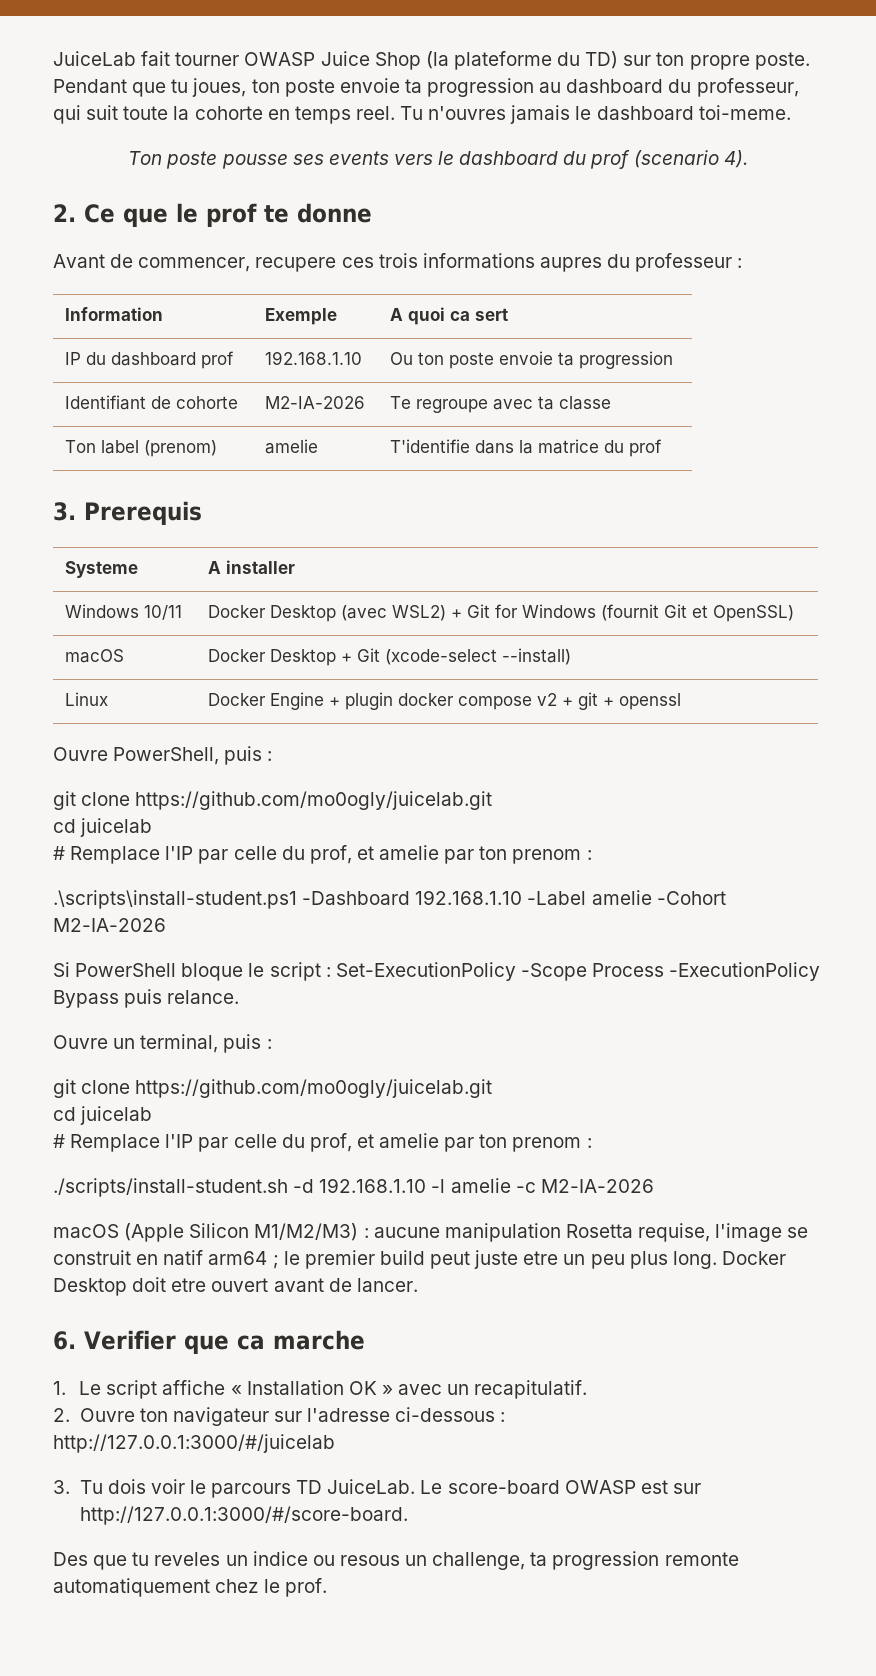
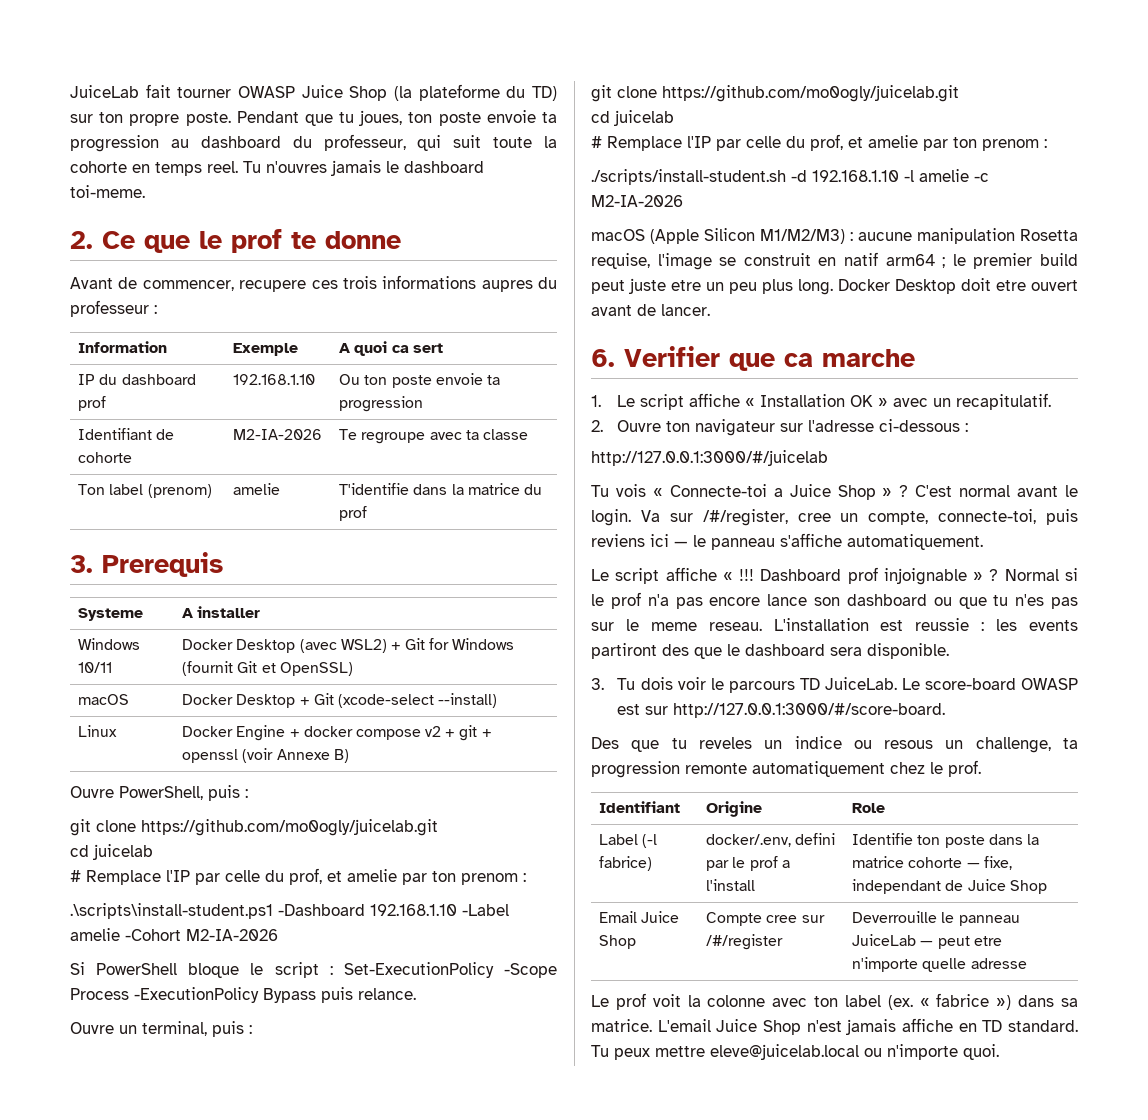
[128,150,748,169] // Ton poste pousse ses events vers le dashboard du prof (scenario 4). -> (145, 191) none
[345,692,394,710] plugin -> (300, 733) none
(682, 701) none -> [242,748,349,763] (voir Annexe B)
(335, 1443) none -> [591,484,1078,500] [591,509,1078,526] [591,533,983,550] [591,567,1078,585] [591,592,1078,609] [591,618,1078,631] [591,643,949,659] // Tu vois « Connecte-toi a Juice Shop » ? C'est normal avant le login. Va sur /#/register, cree un compte, connecte-toi, puis reviens ici — le panneau s'affiche automatiquement. // Le script affiche « !!! Dashboard prof injoignable » ? Normal si le prof n'a pas encore lance son dashboard ou que tu n'es pas sur le meme reseau. L'installation est reussie : les events partiront des que le dashboard sera disponible.
(328, 1587) none -> [599,801,681,813] [706,801,763,817] [852,803,886,813] [599,834,658,848] [599,856,653,871] [706,833,836,847] [706,856,790,871] [706,879,756,891] [852,833,1039,848] [852,856,1012,870] [852,879,1047,894] [599,911,680,923] [599,935,637,949] [706,912,825,926] [706,934,784,950] [852,911,1020,926] [852,934,1002,949] [852,957,1027,972] [591,993,1078,1010] [591,1018,1078,1035] [591,1044,999,1060] // Identifiant | Origine | Role // Label (-l fabrice) | docker/.env, defini par le prof a l'install | Identifie ton poste dans la matrice cohorte — fixe, independant de Juice Shop // Email Juice Shop | Compte cree sur /#/register | Deverrouille le panneau JuiceLab — peut etre n'importe quelle adresse // Le prof voit la colonne avec ton label (ex. « fabrice ») dans sa matrice. L'email Juice Shop n'est jamais affiche en TD standard. Tu peux mettre eleve@juicelab.local ou n'importe quoi.

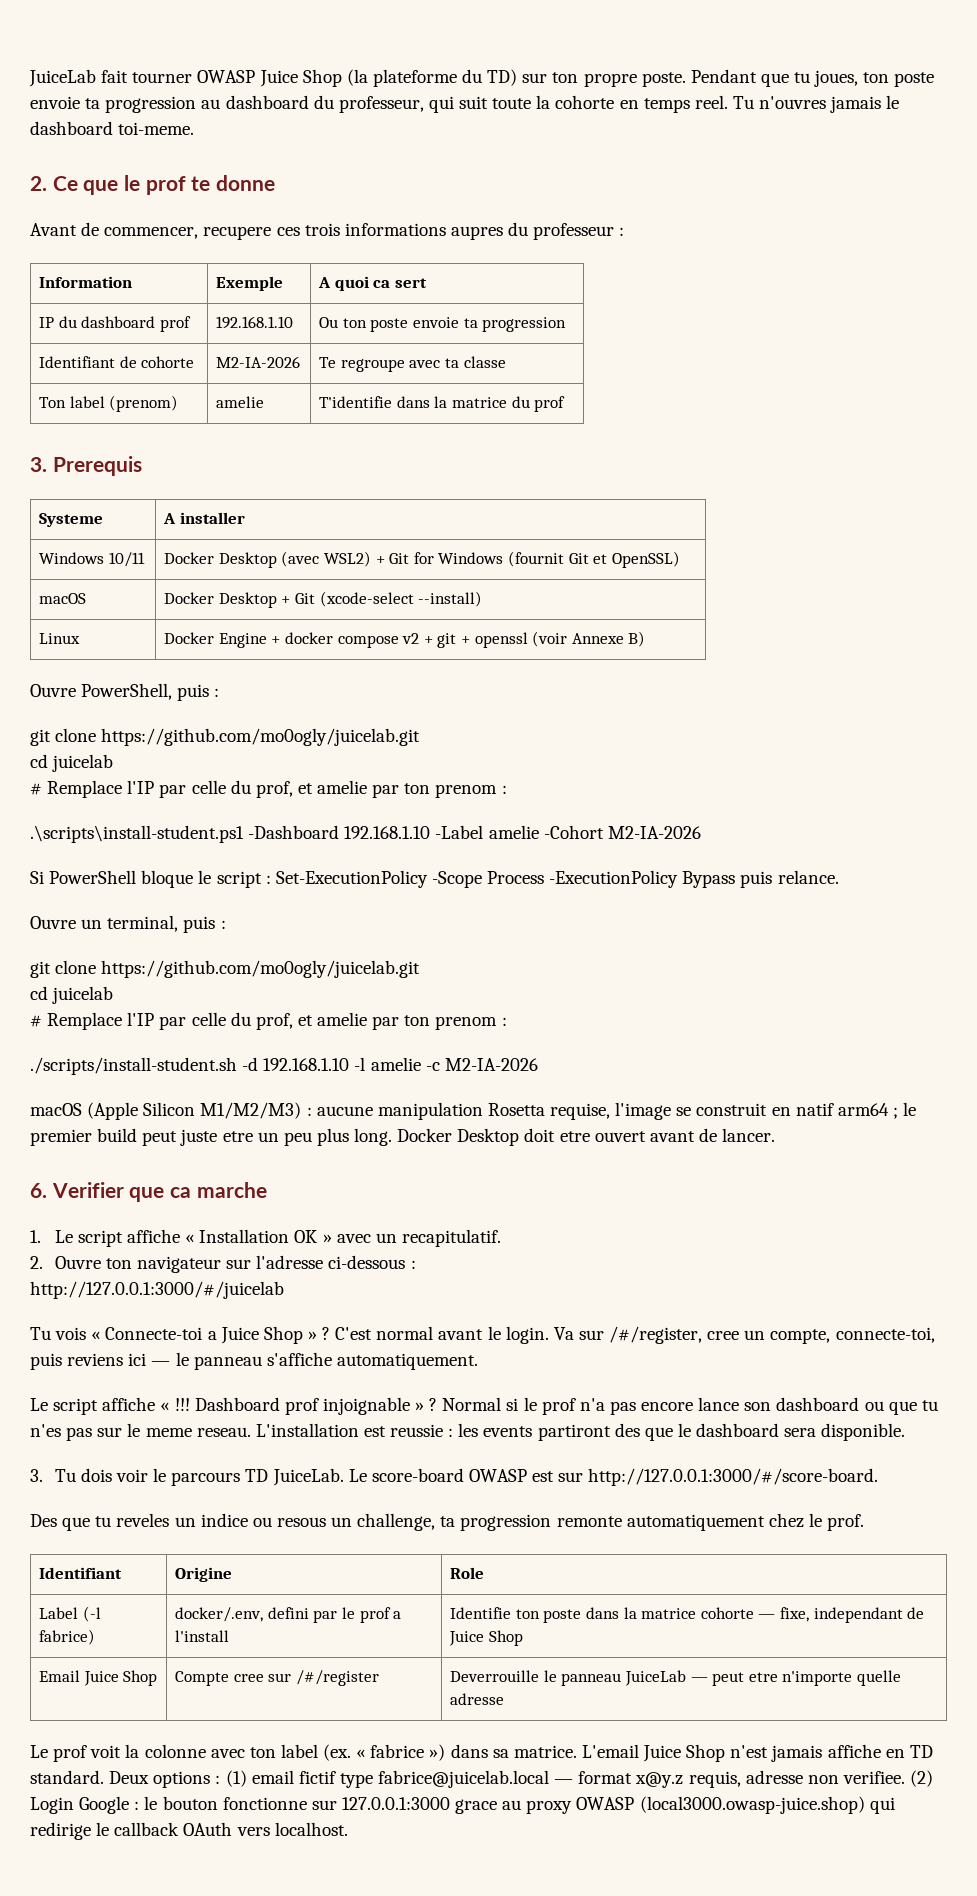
[591,1044,999,1060] Tu peux mettre eleve@juicelab.local ou n'importe quoi. -> [109,1770,934,1788] [30,1796,895,1814] [30,1822,348,1840] Deux options : (1) email fictif type fabrice@juicelab.local — format x@y.z requis, adresse non verifiee. (2) Login Google : le bouton fonctionne sur 127.0.0.1:3000 grace au proxy OWASP (local3000.owasp-juice.shop) qui redirige le callback OAuth vers localhost.

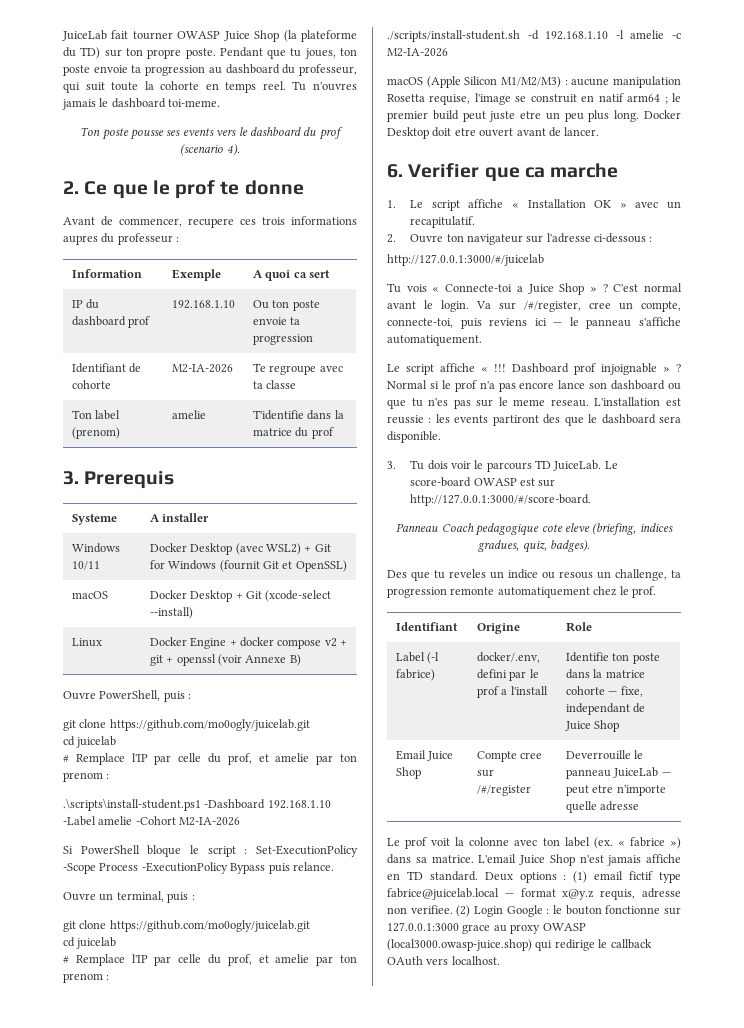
(195, 128) none -> [80,127,343,140] [180,144,240,156] // Ton poste pousse ses events vers le dashboard du prof (scenario 4).
(879, 1477) none -> [396,523,673,536] [478,540,590,553] // Panneau Coach pedagogique cote eleve (briefing, indices gradues, quiz, badges).

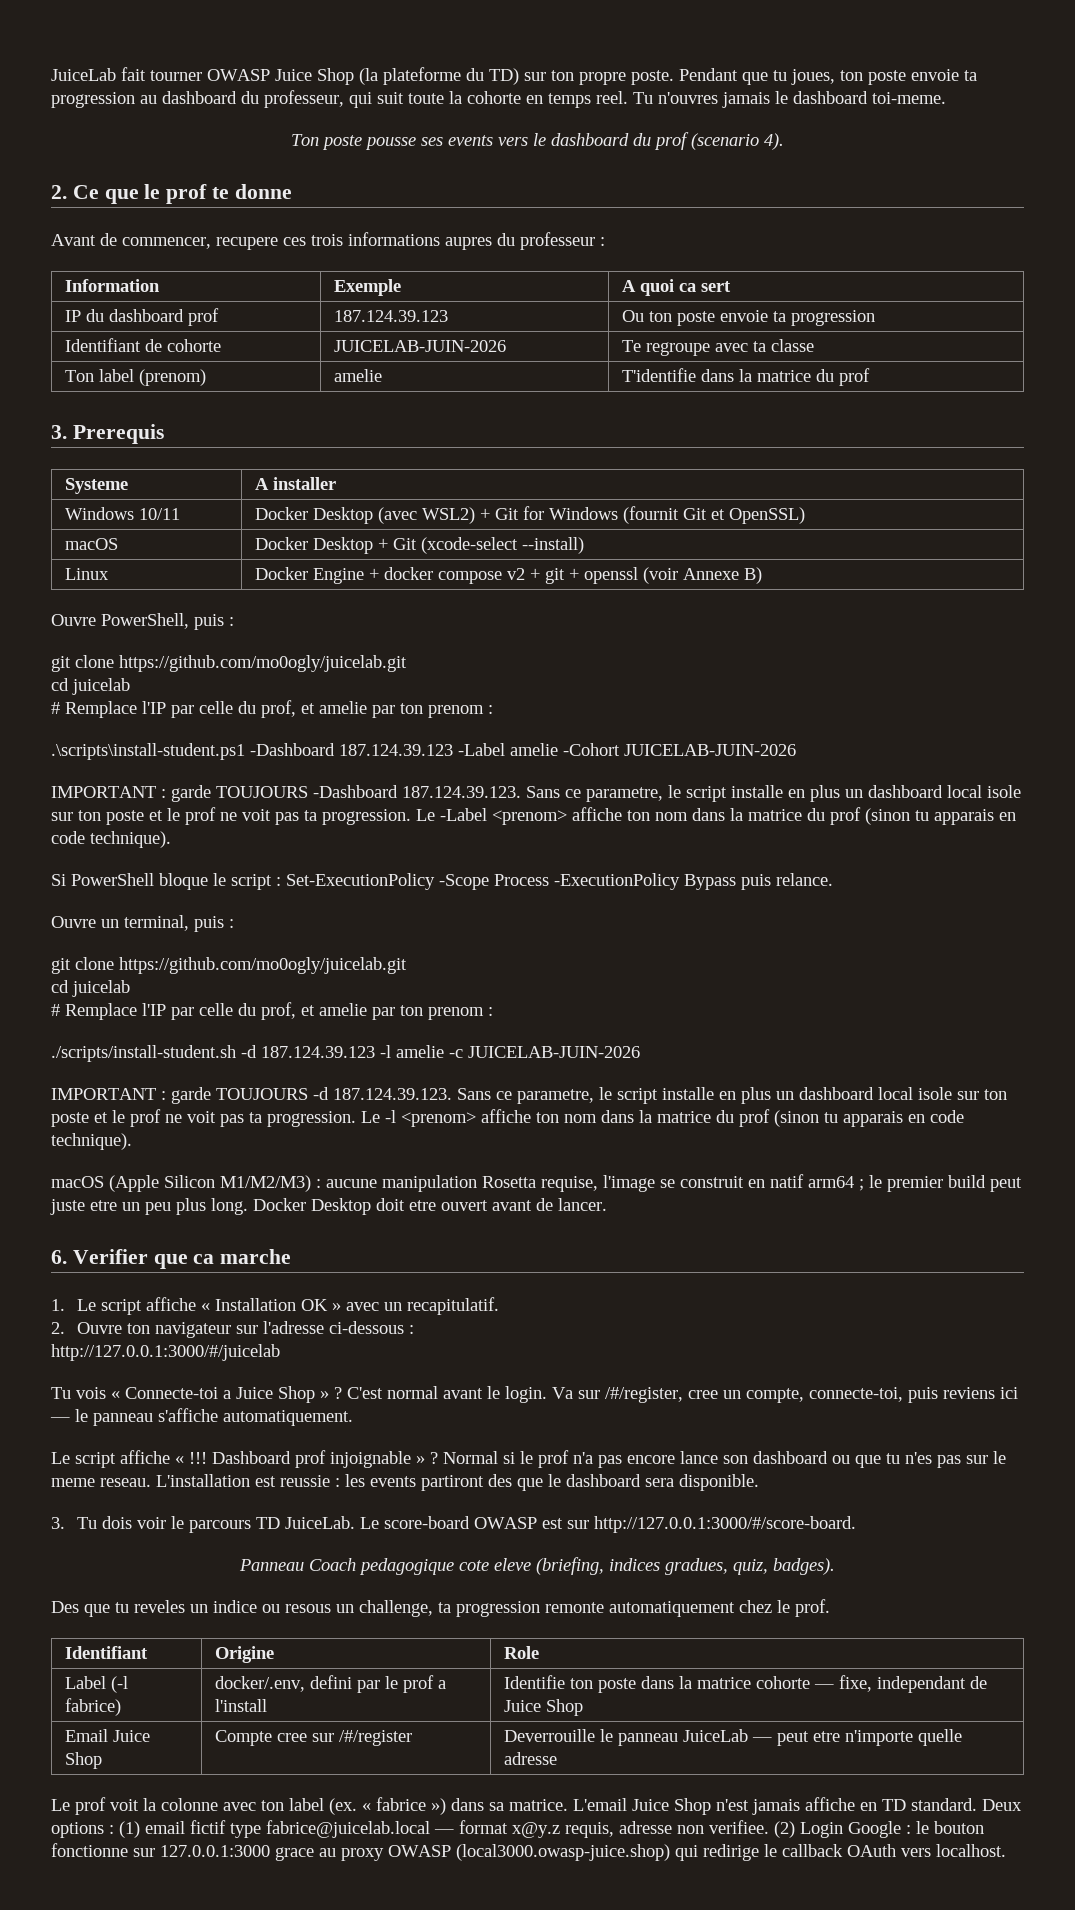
[171,300,235,309] 192.168.1.10 -> [333,310,448,322] 187.124.39.123
[171,364,233,373] M2-IA-2026 -> [333,340,506,352] JUICELAB-JUIN-2026
[267,800,331,809] 192.168.1.10 -> [339,744,453,756] 187.124.39.123
[179,817,241,826] M2-IA-2026 -> [624,744,796,756] [51,785,1021,802] [51,807,1016,825] [51,831,171,848] JUICELAB-JUIN-2026 // IMPORTANT : garde TOUJOURS -Dashboard 187.124.39.123. Sans ce parametre, le script installe en plus un dashboard local isole sur ton poste et le prof ne voit pas ta progression. Le -Label <prenom> affiche ton nom dans la matrice du prof (sinon tu apparais en code technique).
[545,31,609,40] 192.168.1.10 -> [261,1046,375,1058] 187.124.39.123
[387,48,448,57] M2-IA-2026 -> [468,1046,640,1058] [51,1087,1007,1104] [51,1109,964,1127] [51,1133,132,1150] JUICELAB-JUIN-2026 // IMPORTANT : garde TOUJOURS -d 187.124.39.123. Sans ce parametre, le script installe en plus un dashboard local isole sur ton poste et le prof ne voit pas ta progression. Le -l <prenom> affiche ton nom dans la matrice du prof (sinon tu apparais en code technique).

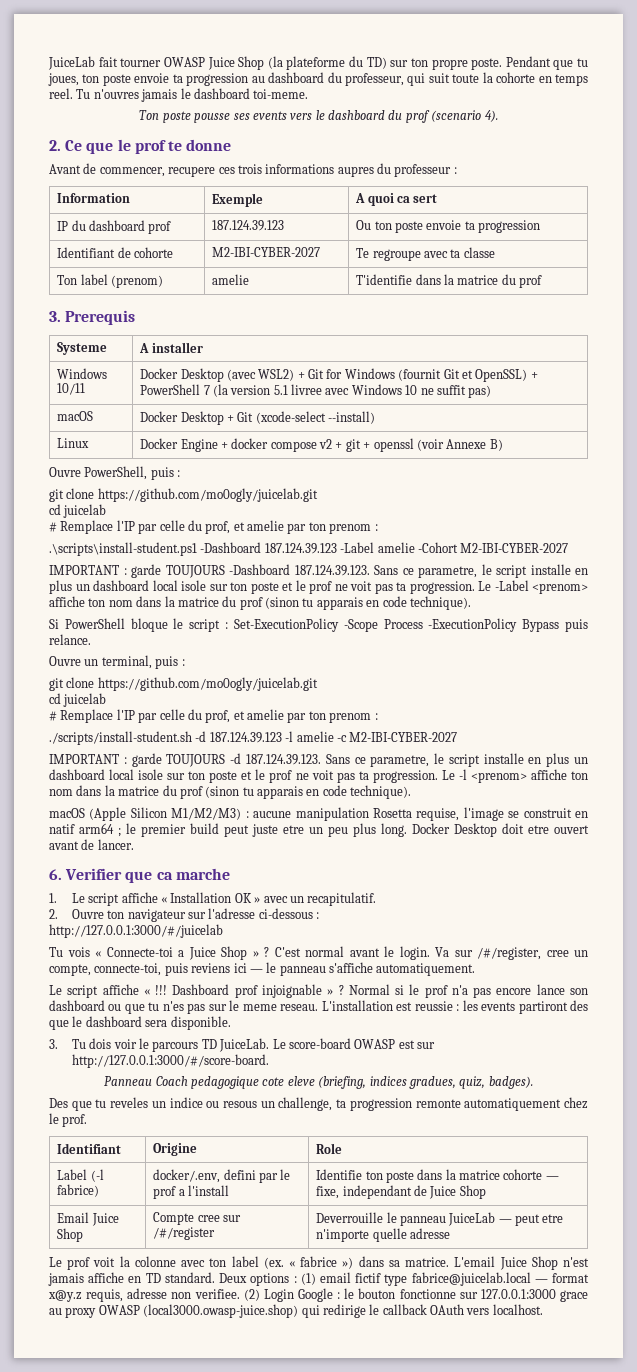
[333,340,506,352] JUICELAB-JUIN-2026 -> [212,247,321,257] M2-IBI-CYBER-2027
(805, 515) none -> [530,372,538,379] [140,384,492,398] + PowerShell 7 (la version 5.1 livree avec Windows 10 ne suffit pas)
[624,744,796,756] JUICELAB-JUIN-2026 -> [460,543,569,553] M2-IBI-CYBER-2027
[468,1046,640,1058] JUICELAB-JUIN-2026 -> [349,732,458,742] M2-IBI-CYBER-2027

